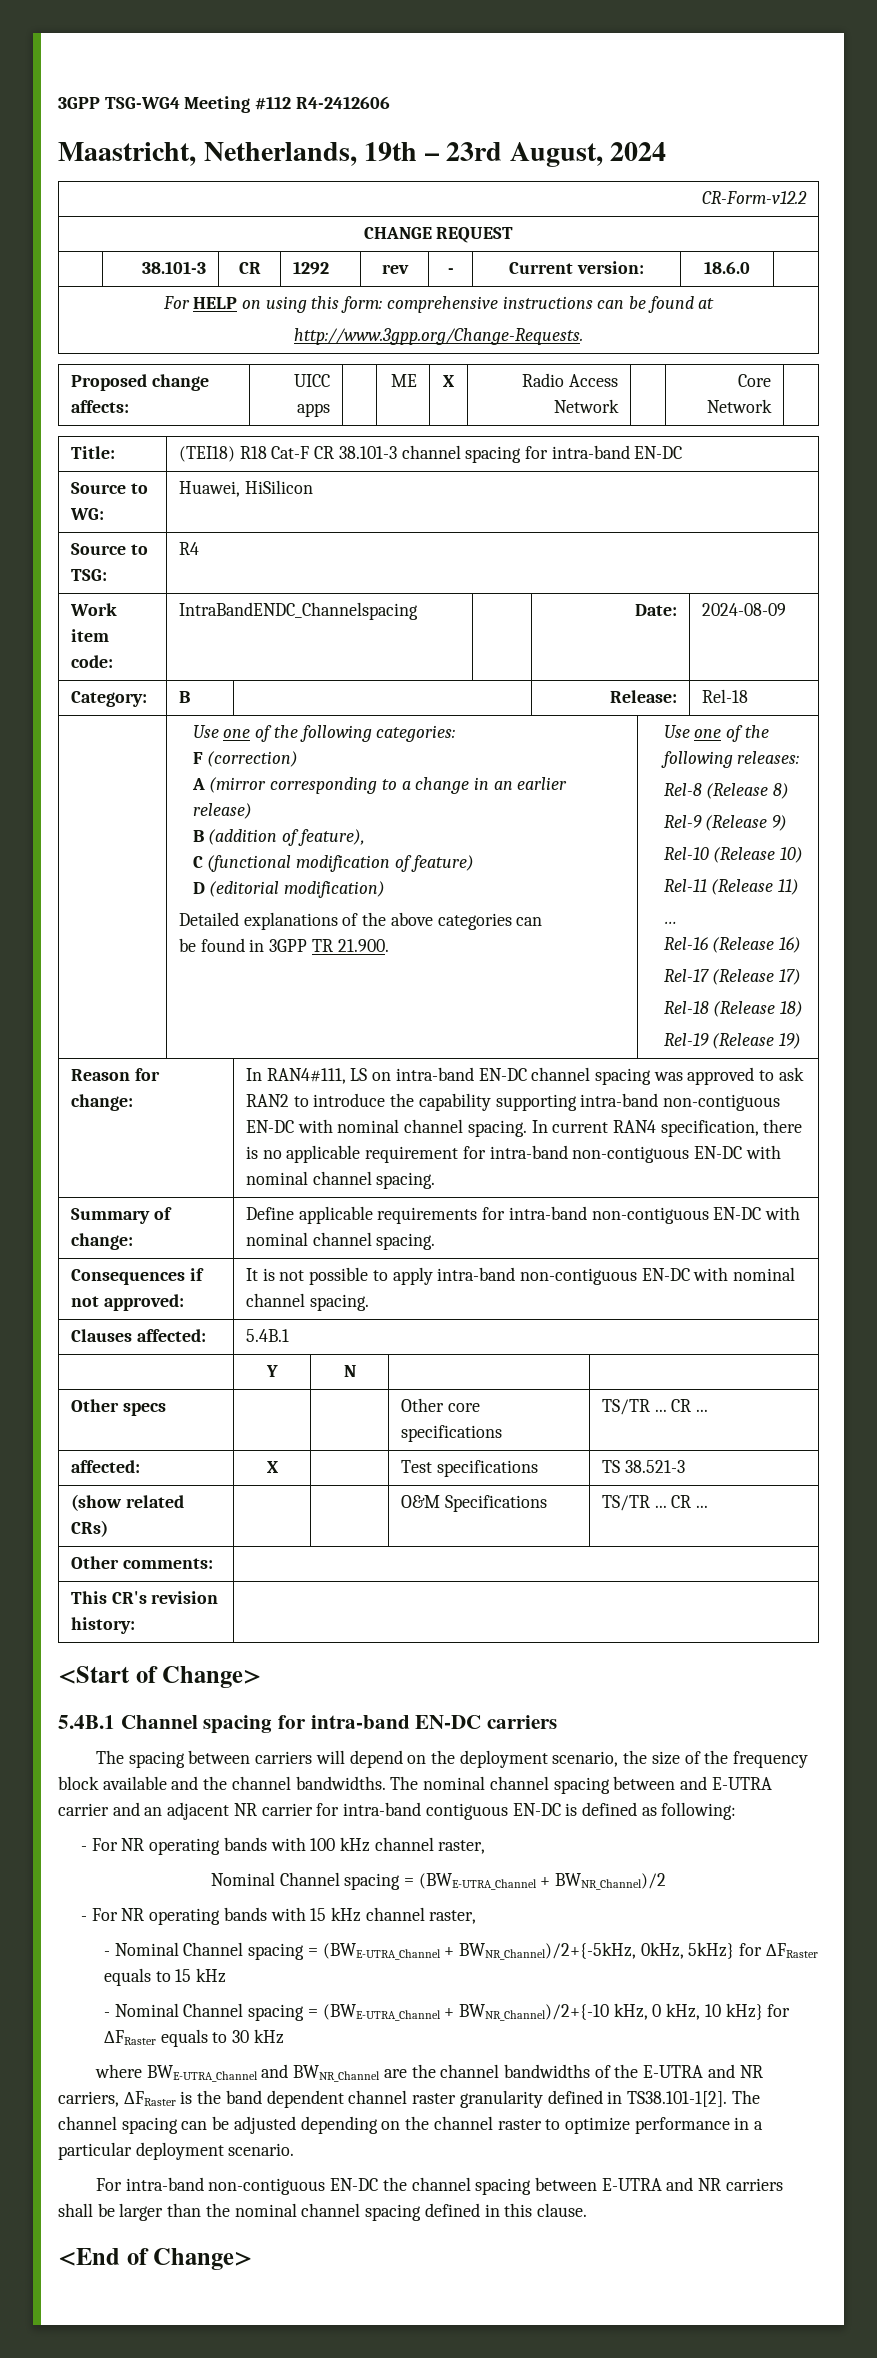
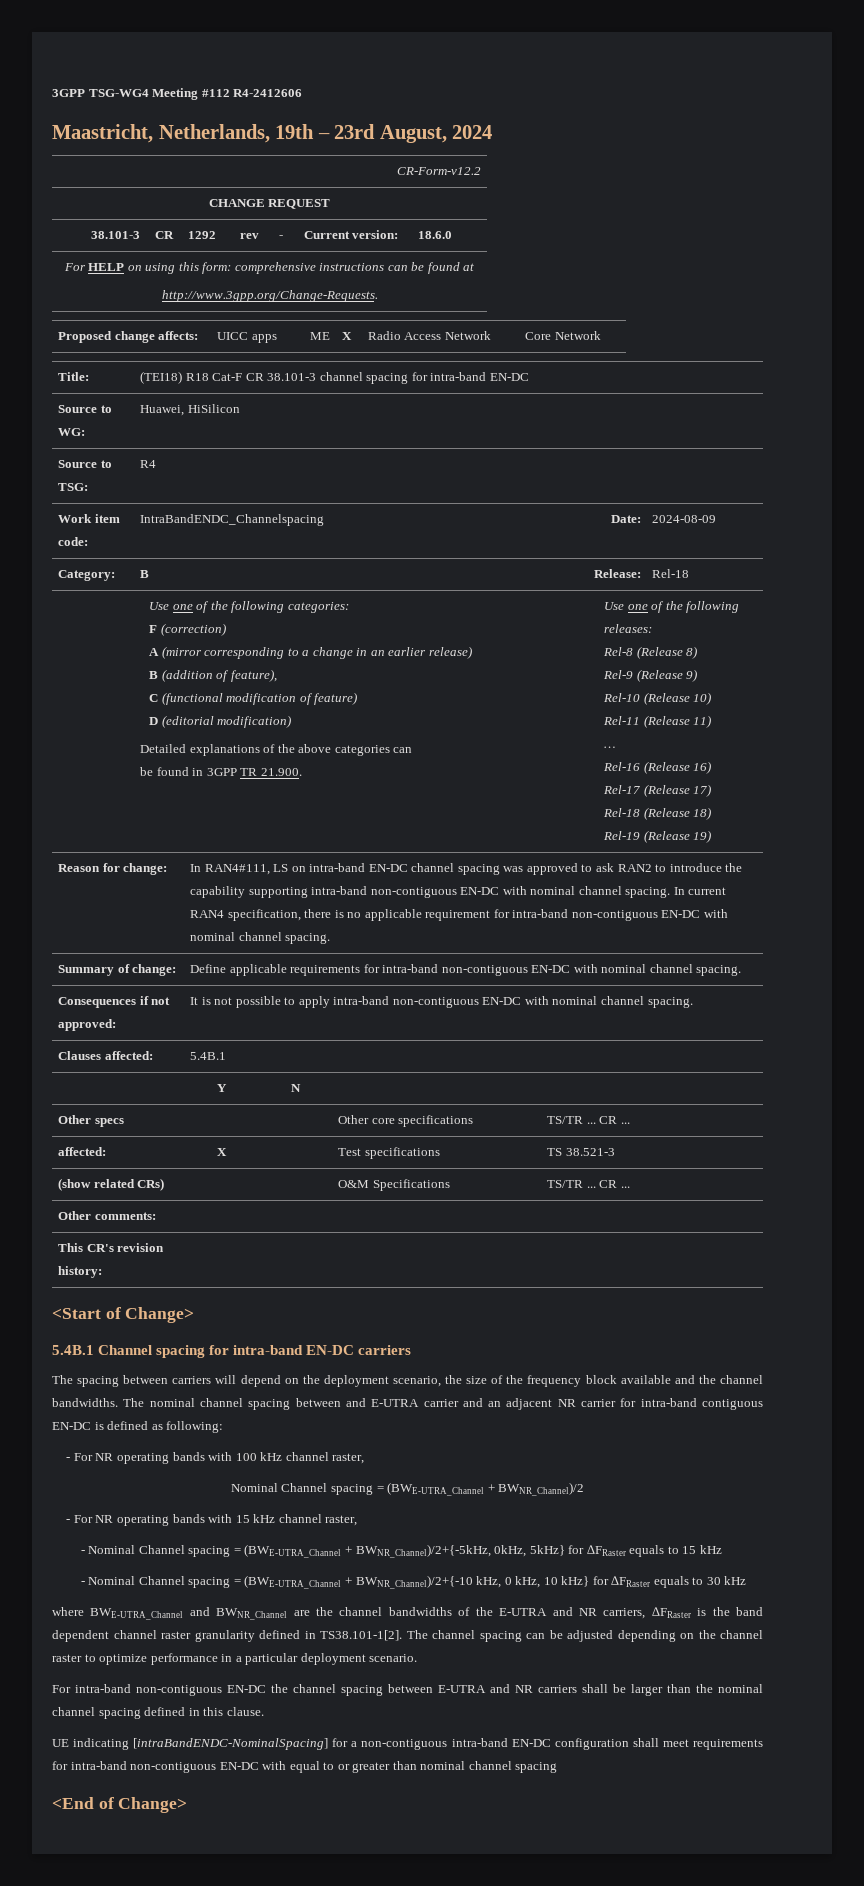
(587, 2210) none -> [52,1738,763,1750] [52,1761,558,1773] // UE indicating [intraBandENDC-NominalSpacing] for a non-contiguous intra-band EN-DC configuration shall meet requirements for intra-band non-contiguous EN-DC with equal to or greater than nominal channel spacing

